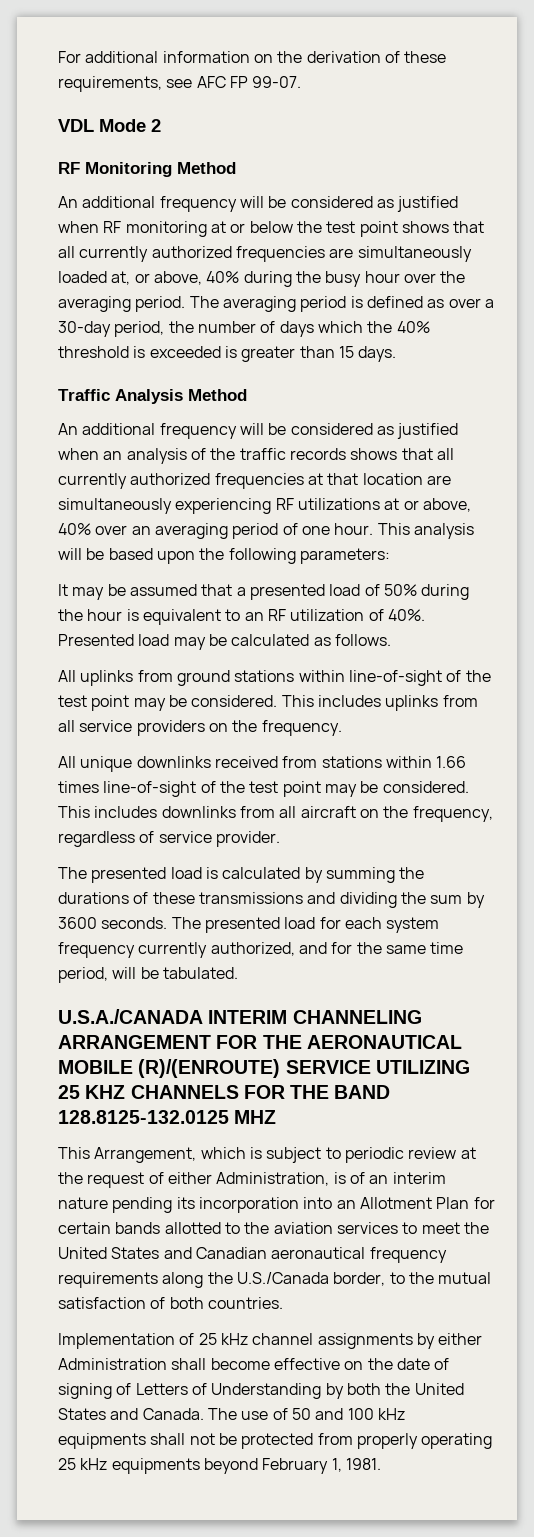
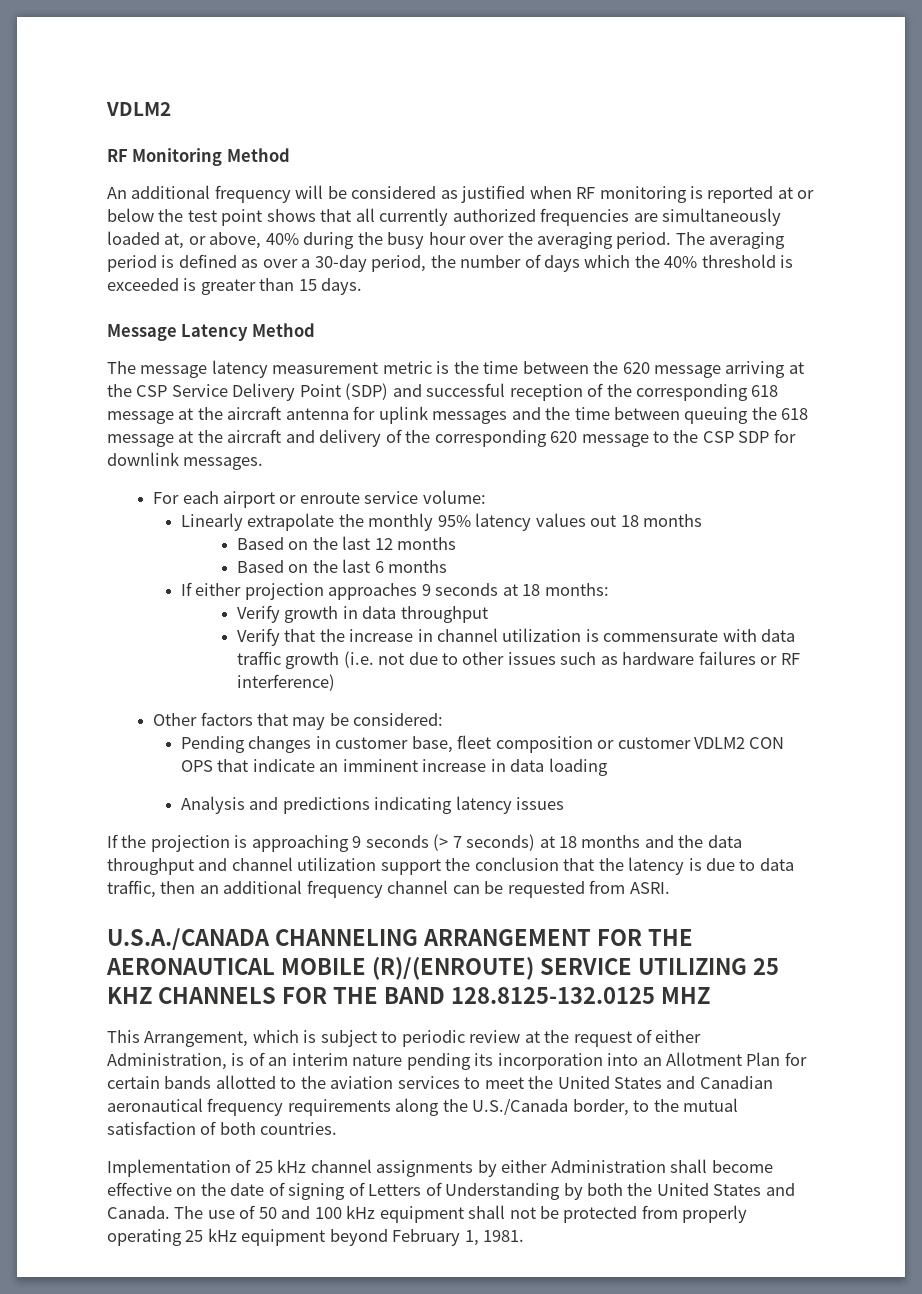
[58,51,447,63] [58,76,302,92] [58,119,161,132] For additional information on the derivation of these requirements, see AFC FP 99-07. // VDL Mode 2 -> [106,102,171,116] VDLM2
(207, 229) none -> [690,186,774,203] is reported
[58,389,247,404] [58,423,459,439] [58,448,454,464] [58,473,451,489] [58,498,471,514] [58,523,474,539] [58,548,390,564] [58,584,470,600] [58,609,425,625] [58,634,391,650] [58,670,491,686] [58,695,478,711] [58,720,342,736] [58,756,467,772] [58,781,469,797] [58,806,493,822] [58,831,280,847] [58,867,425,883] [58,892,485,908] [58,917,440,933] [58,942,464,958] [58,967,238,983] Traffic Analysis Method // An additional frequency will be considered as justified when an analysis of the traffic records shows that all currently authorized frequencies at that location are simultaneously experiencing RF utilizations at or above, 40% over an averaging period of one hour. This analysis will be based upon the following parameters: // It may be assumed that a presented load of 50% during the hour is equivalent to an RF utilization of 40%. Presented load may be calculated as follows. // All uplinks from ground stations within line-of-sight of the test point may be considered. This includes uplinks from all service providers on the frequency. // All unique downlinks received from stations within 1.66 times line-of-sight of the test point may be considered. This includes downlinks from all aircraft on the frequency, regardless of service provider. // The presented load is calculated by summing the durations of these transmissions and dividing the sum by 3600 seconds. The presented load for each system frequency currently authorized, and for the same time period, will be tabulated. -> [107,323,315,341] [107,360,804,378] [107,383,779,401] [107,406,809,424] [107,429,796,447] [107,452,264,470] [153,490,486,508] [180,513,703,531] [236,536,457,550] [236,559,448,573] [180,582,609,600] [236,605,488,623] [236,628,796,646] [236,651,800,669] [236,674,335,691] [153,712,444,730] [180,735,785,753] [180,758,608,776] [180,796,565,814] [107,834,742,852] [107,857,794,875] [107,880,670,898] Message Latency Method // The message latency measurement metric is the time between the 620 message arriving at the CSP Service Delivery Point (SDP) and successful reception of the corresponding 618 message at the aircraft antenna for uplink messages and the time between queuing the 618 message at the aircraft and delivery of the corresponding 620 message to the CSP SDP for downlink messages. // For each airport or enroute service volume: // Linearly extrapolate the monthly 95% latency values out 18 months // Based on the last 12 months // Based on the last 6 months // If either projection approaches 9 seconds at 18 months: // Verify growth in data throughput // Verify that the increase in channel utilization is commensurate with data traffic growth (i.e. not due to other issues such as hardware failures or RF interference) // Other factors that may be considered: // Pending changes in customer base, fleet composition or customer VDLM2 CON OPS that indicate an imminent increase in data loading // Analysis and predictions indicating latency issues // If the projection is approaching 9 seconds (> 7 seconds) at 18 months and the data throughput and channel utilization support the conclusion that the latency is due to data traffic, then an additional frequency channel can be requested from ASRI.
[208,1010,288,1024] INTERIM -> (270, 939) none
[58,1433,146,1449] equipments -> [379,1206,464,1223] equipment
[111,1458,200,1474] equipments -> [241,1229,326,1246] equipment

